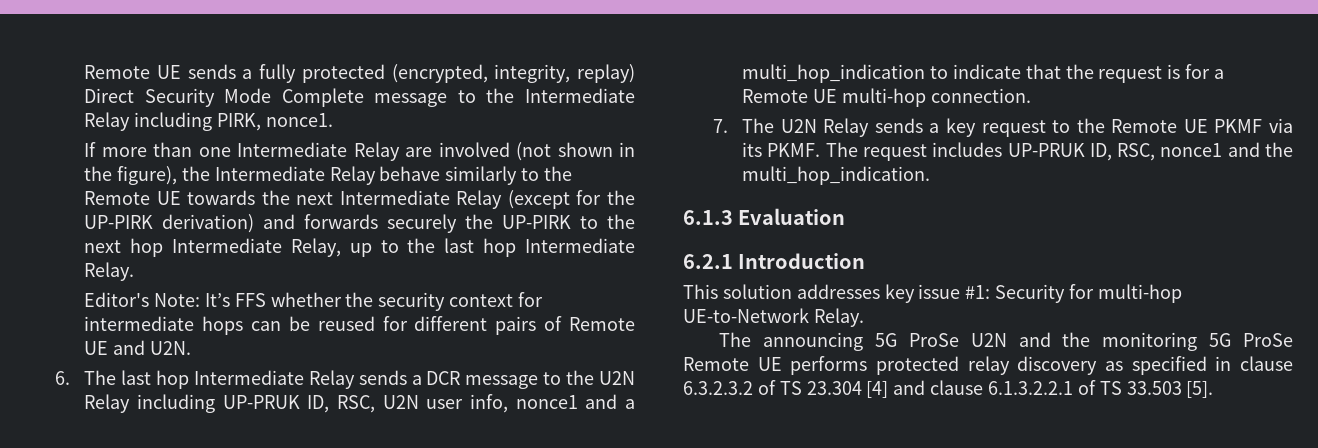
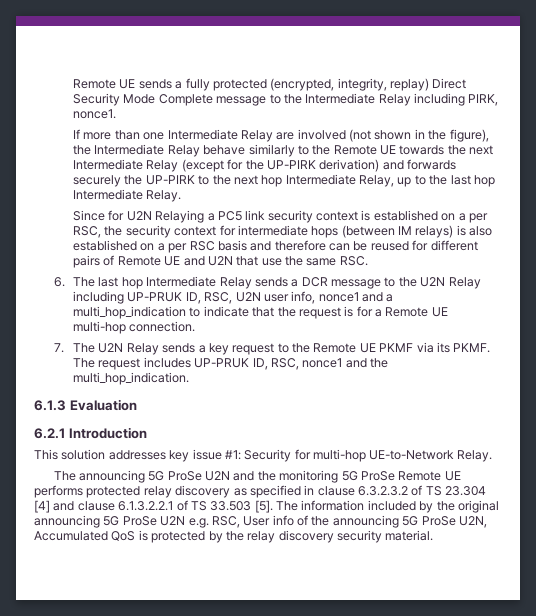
[84,292,342,307] Editor's Note: It’s FFS whether -> [73,210,488,223] [73,226,102,238] Since for U2N Relaying a PC5 link security context is established on a per RSC,
(244, 325) none -> [341,225,493,238] [73,240,326,253] (between IM relays) is also established on a per RSC basis and therefore
[149,341,191,355] U2N. -> [207,256,368,266] U2N that use the same RSC.
(1214, 389) none -> [276,500,499,513] [34,515,487,528] [34,530,434,543] The information included by the original announcing 5G ProSe U2N e.g. RSC, User info of the announcing 5G ProSe U2N, Accumulated QoS is protected by the relay discovery security material.

